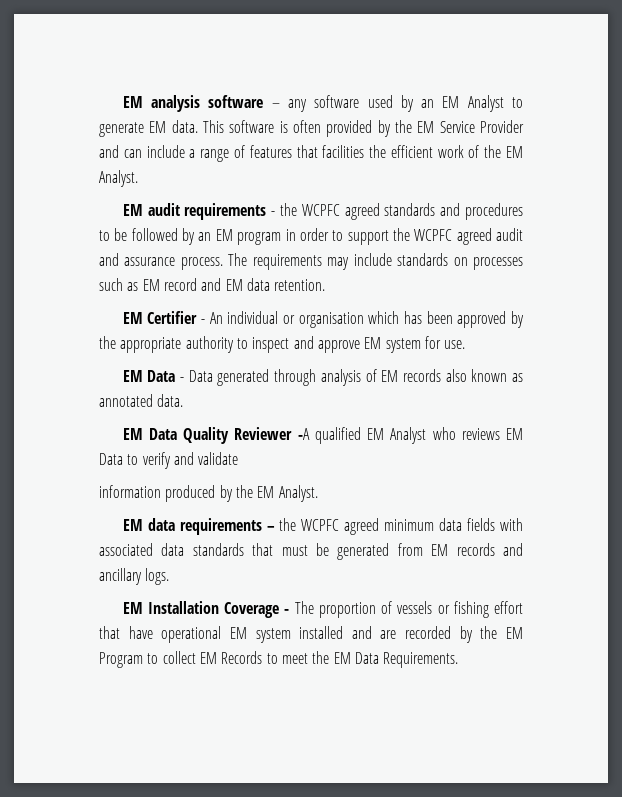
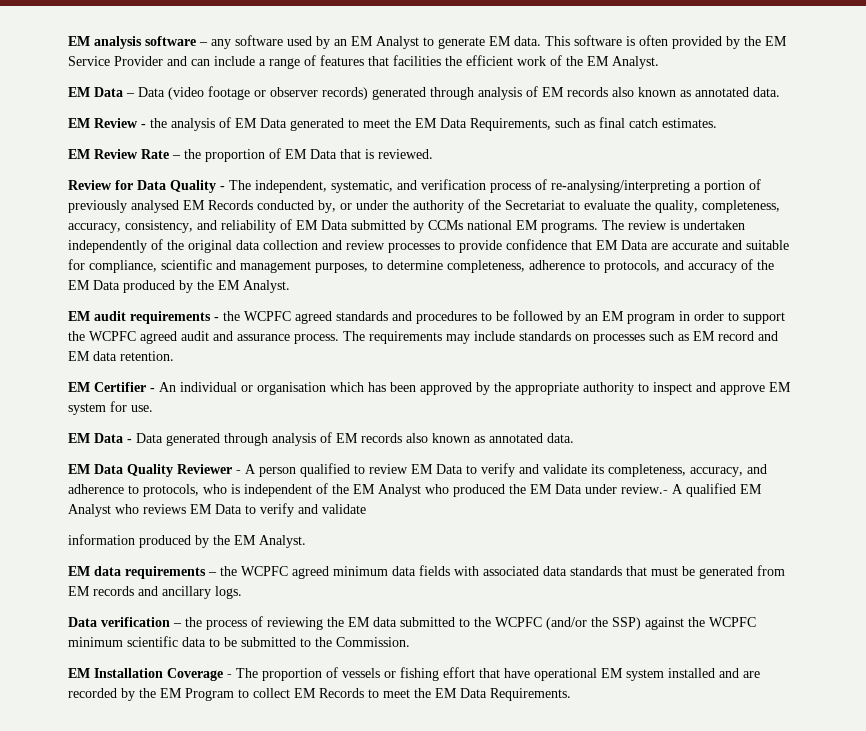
(138, 178) none -> [68,86,780,100] [68,117,717,131] [68,148,433,162] [68,179,761,193] [68,199,780,213] [68,219,745,233] [68,239,789,253] [68,259,774,273] [68,280,290,293] // EM Data – Data (video footage or observer records) generated through analysis of EM records also known as annotated data. // EM Review - the analysis of EM Data generated to meet the EM Data Requirements, such as final catch estimates. // EM Review Rate – the proportion of EM Data that is reviewed. // Review for Data Quality - The independent, systematic, and verification process of re-analysing/interpreting a portion of previously analysed EM Records conducted by, or under the authority of the Secretariat to evaluate the quality, completeness, accuracy, consistency, and reliability of EM Data submitted by CCMs national EM programs. The review is undertaken independently of the original data collection and review processes to provide confidence that EM Data are accurate and suitable for compliance, scientific and management purposes, to determine completeness, adherence to protocols, and accuracy of the EM Data produced by the EM Analyst.
[297,428,310,440] -A -> [236,463,767,477] [68,483,683,497] - A person qualified to review EM Data to verify and validate its completeness, accuracy, and adherence to protocols, who is independent of the EM Analyst who produced the EM Data under review.- A
(170, 576) none -> [68,616,756,630] [68,636,410,647] // Data verification – the process of reviewing the EM data submitted to the WCPFC (and/or the SSP) against the WCPFC minimum scientific data to be submitted to the Commission.

